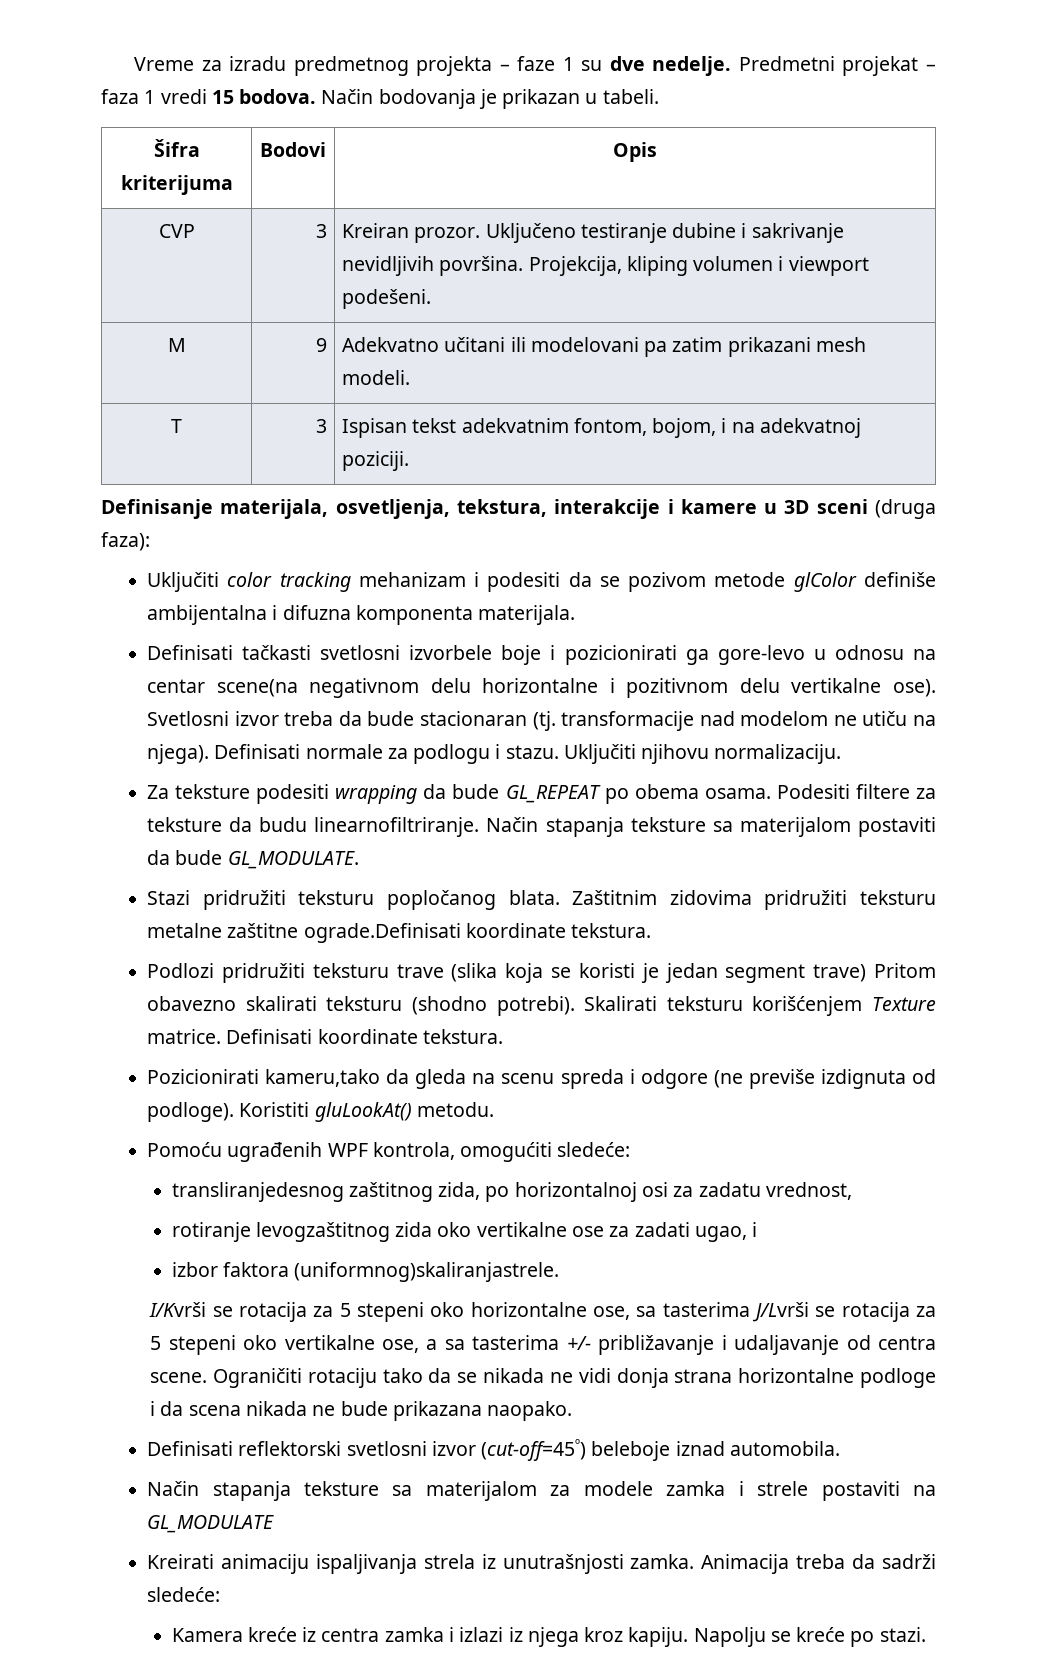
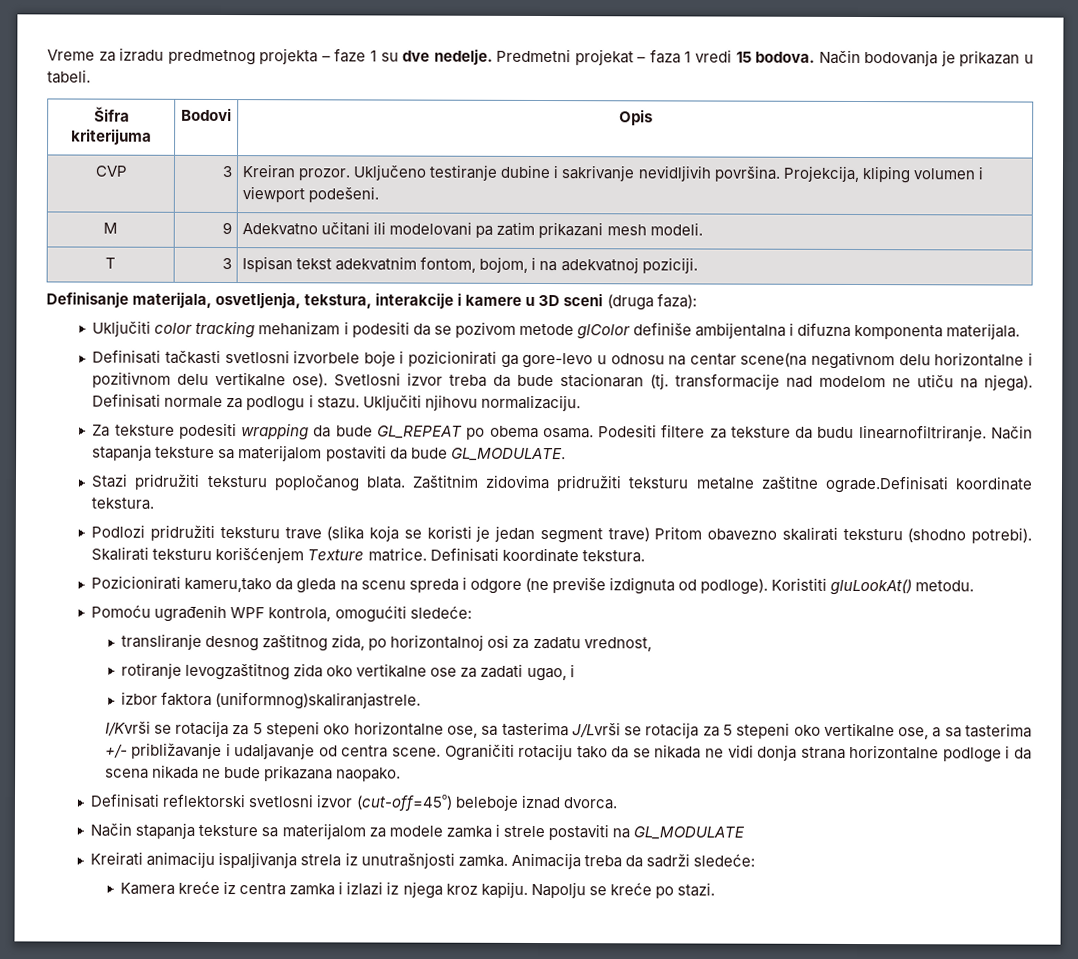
[171,1182,344,1202] transliranjedesnog -> [121,633,260,652] transliranje desnog
[729,1441,840,1456] automobila. -> [562,797,618,810] dvorca.

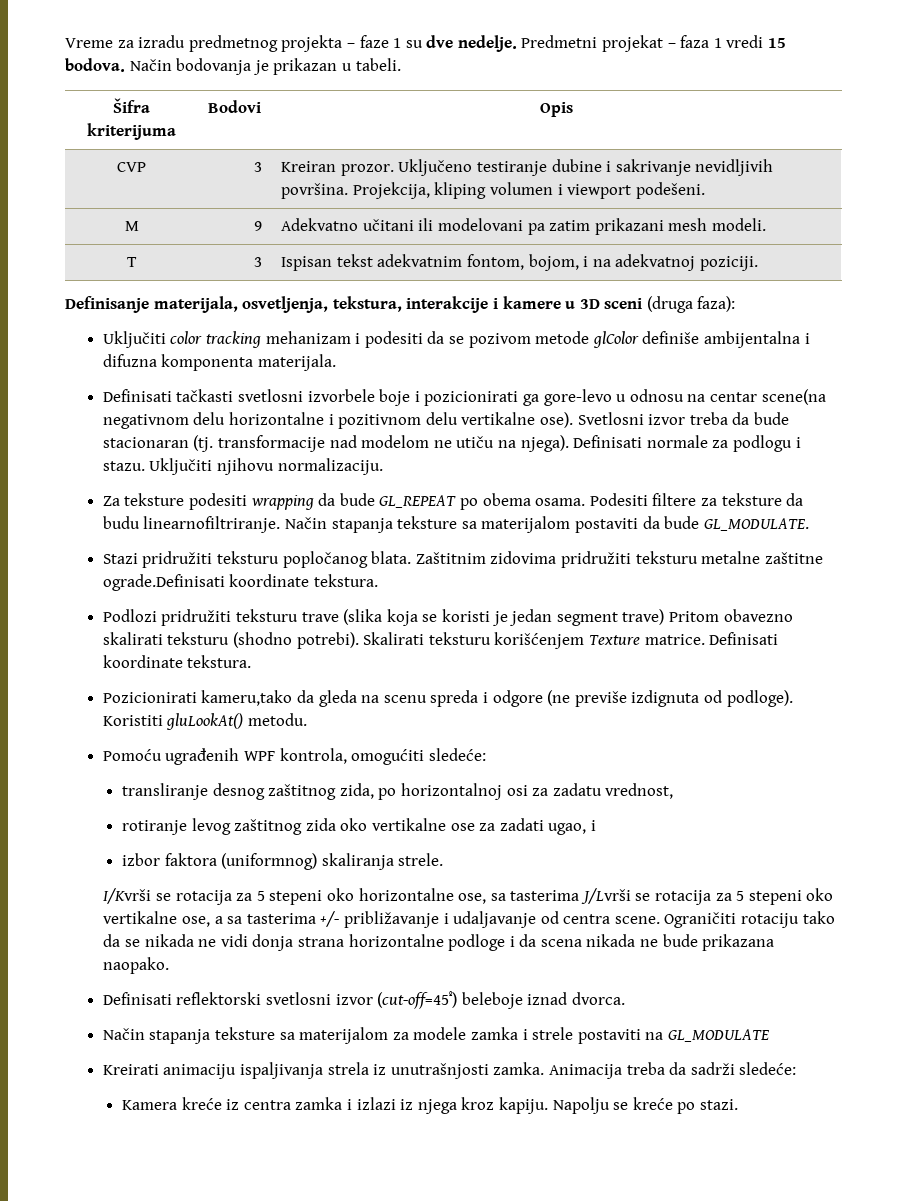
[185,662,291,681] levogzaštitnog -> [191,818,303,835] levog zaštitnog
[215,691,422,710] (uniformnog)skaliranjastrele. -> [221,853,444,870] (uniformnog) skaliranja strele.

